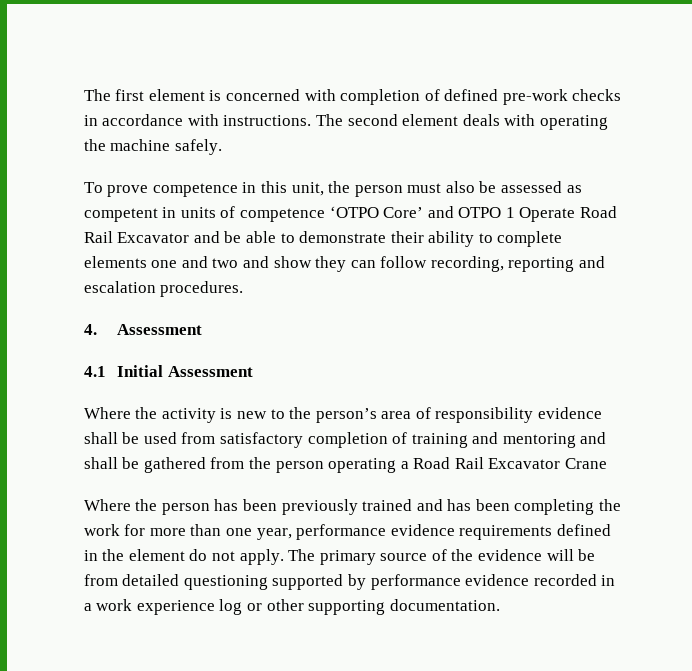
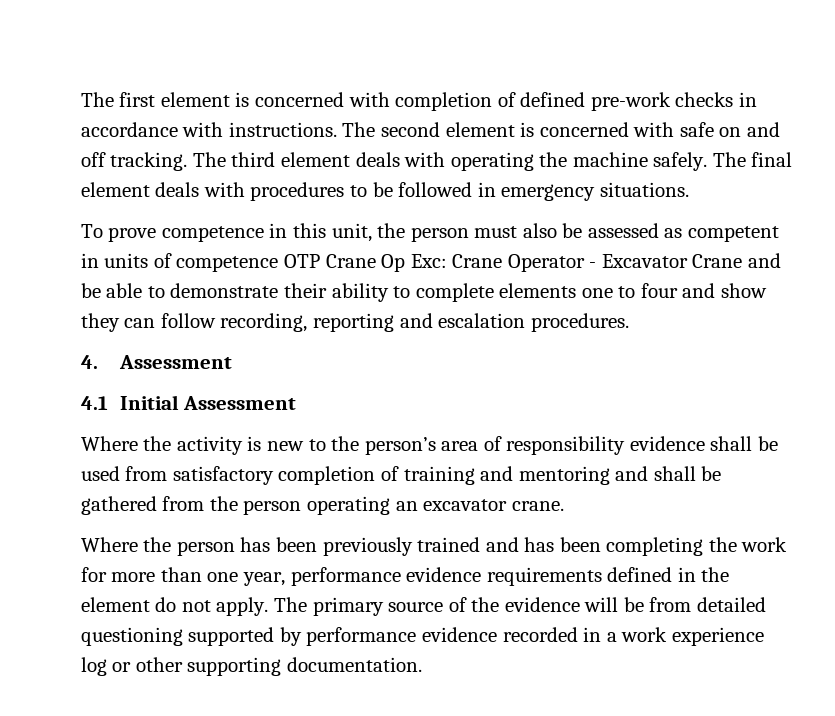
(459, 120) none -> [520,122,780,137] [80,152,350,171] is concerned with safe on and off tracking. The third element
(222, 147) none -> [712,152,793,167] [80,182,689,201] The final element deals with procedures to be followed in emergency situations.
[329,206,618,222] [83,231,190,243] ‘OTPO Core’ and OTPO 1 Operate Road Rail Excavator -> [283,254,743,272] OTP Crane Op Exc: Crane Operator - Excavator Crane
[181,256,239,268] and two -> [618,283,678,298] to four
[400,457,608,469] a Road Rail Excavator Crane -> [395,499,564,511] an excavator crane.

